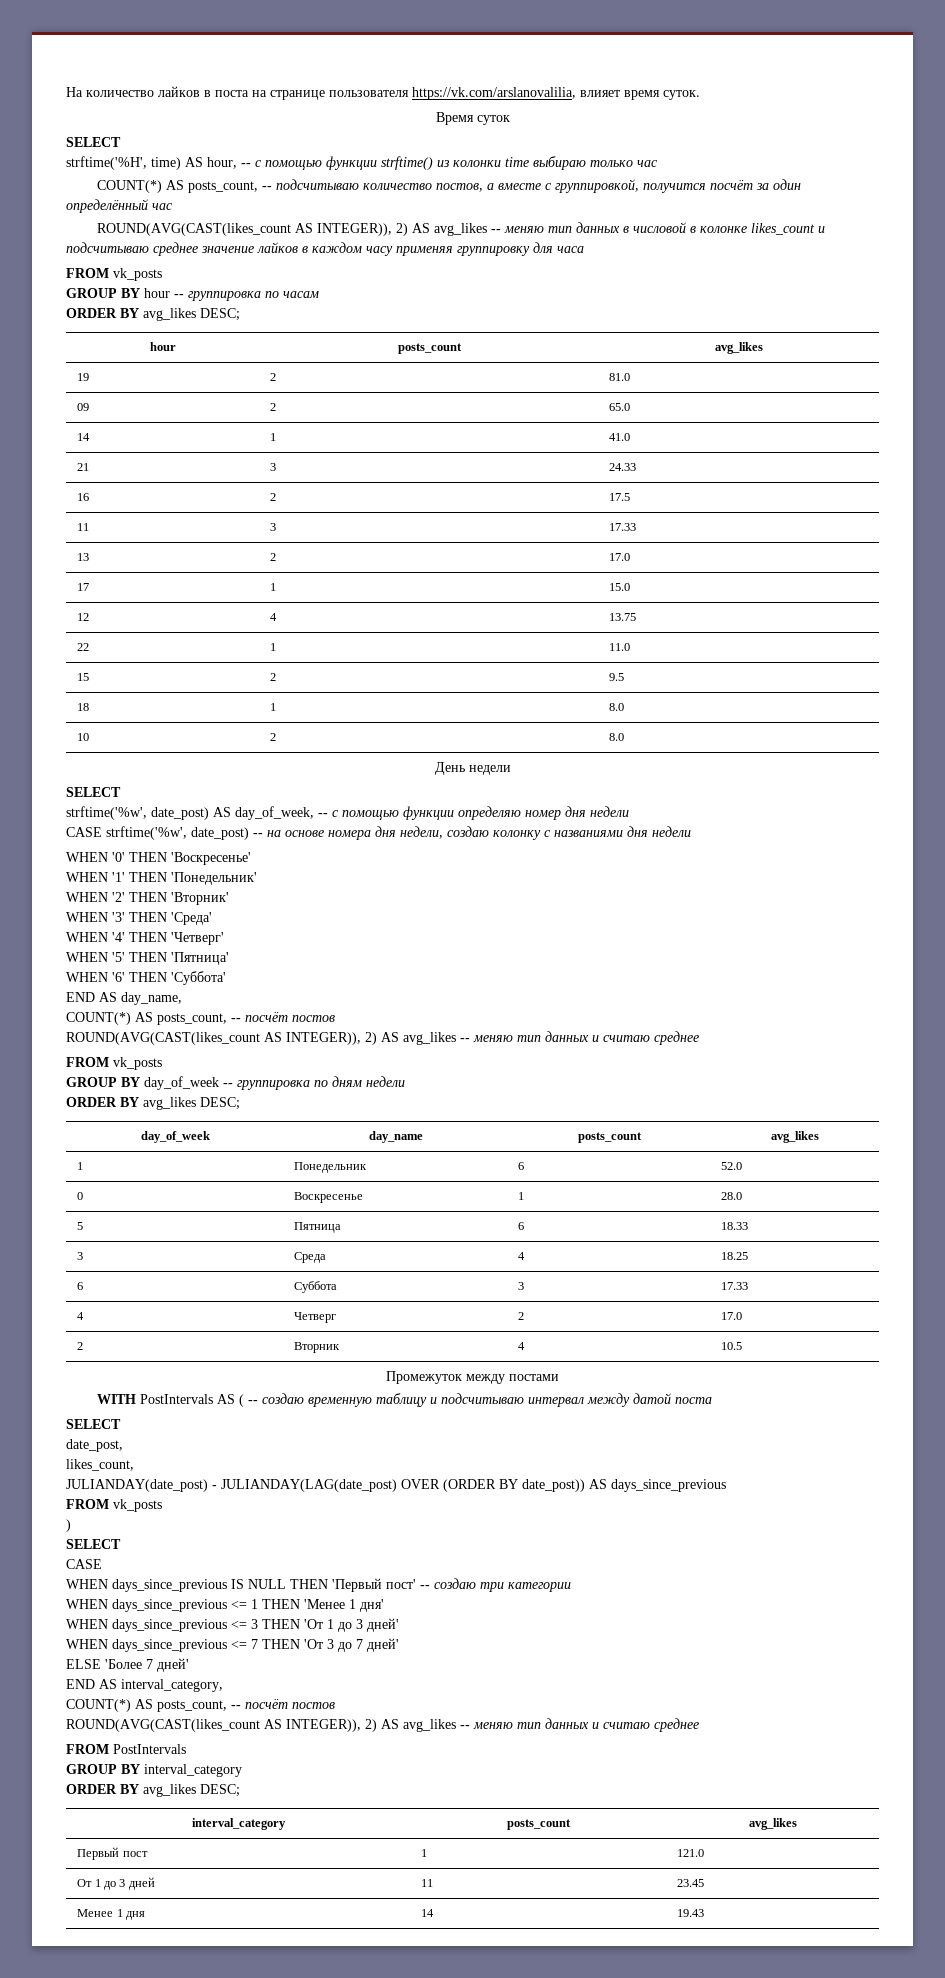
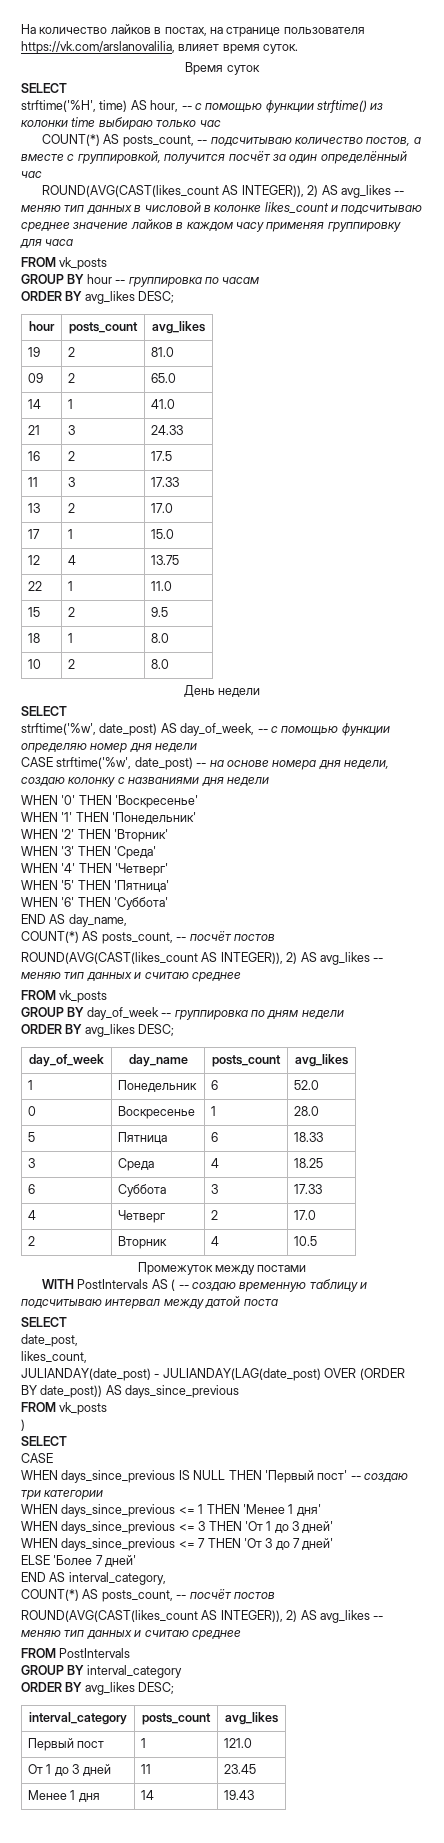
[215,90,249,97] поста -> [164,27,207,36] постах,

